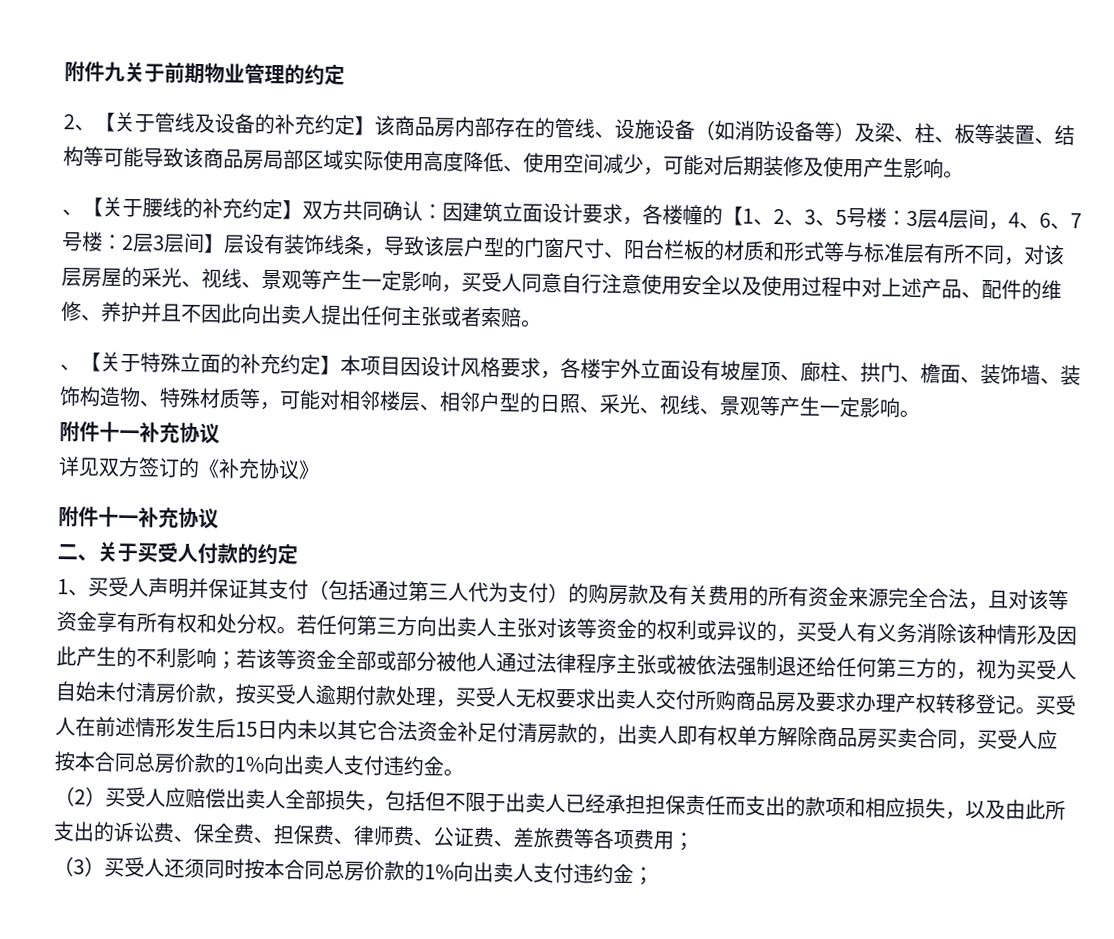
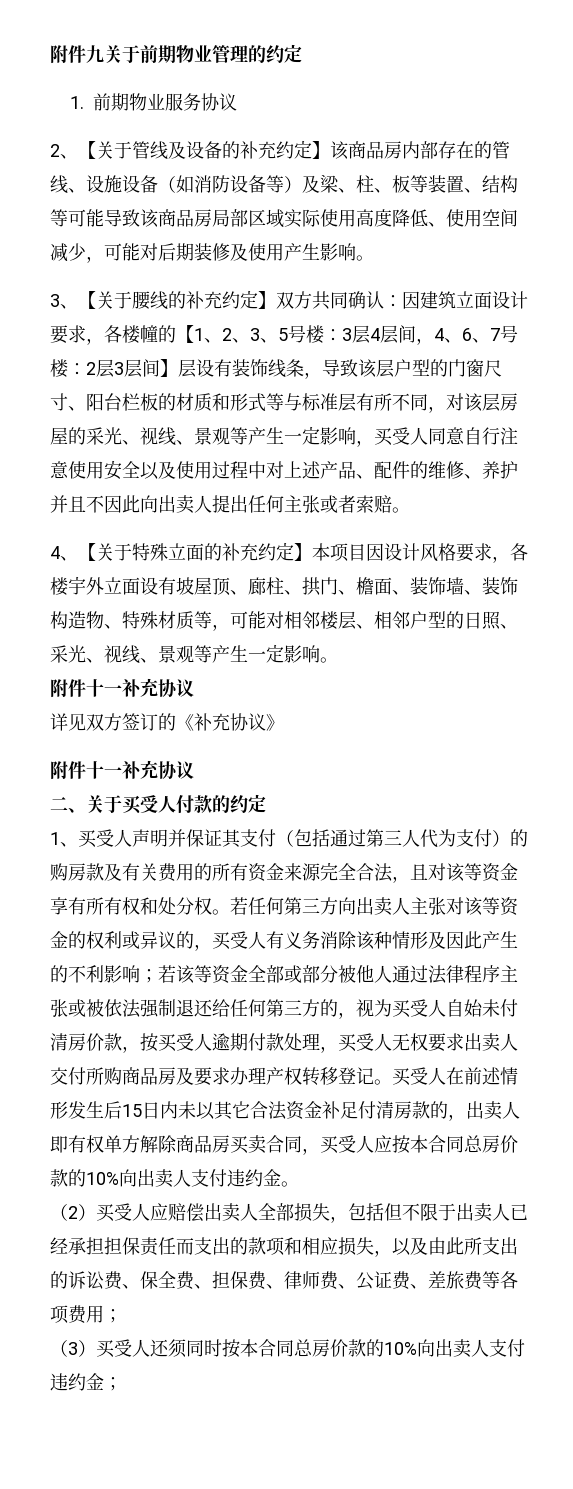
(345, 74) none -> [69,93,237,111] // 1.前期物业服务协议
(964, 174) none -> [50,294,60,307] 3
(542, 323) none -> [50,546,60,559] 4
[234,756,264,772] 1% -> [86,1172,119,1185] 10%
[424,864,454,880] 1% -> [384,1342,417,1355] 10%

